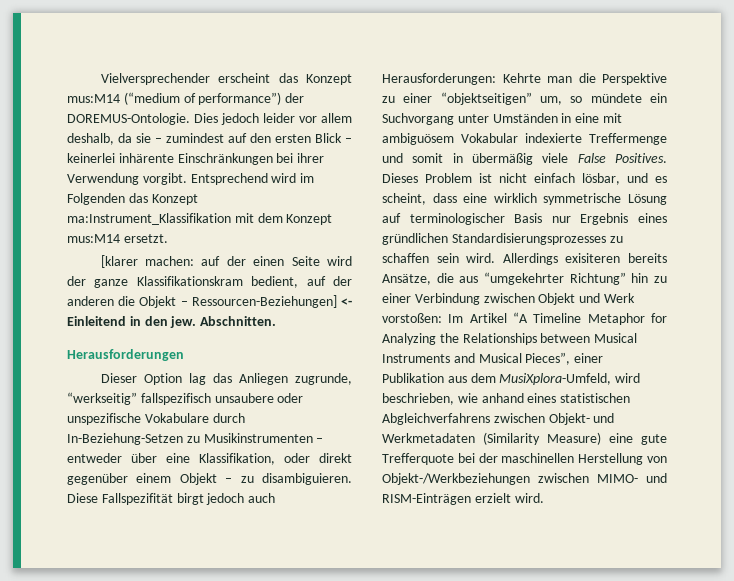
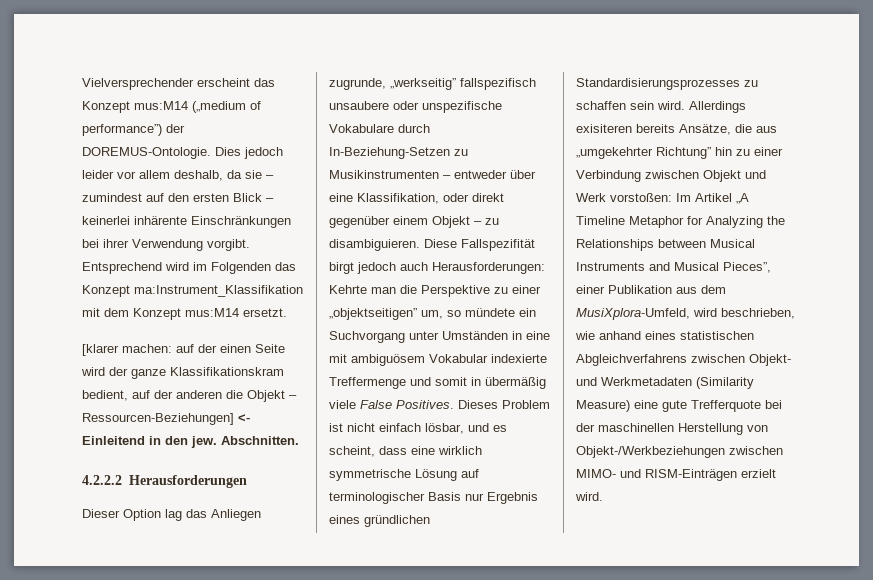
[123,92,180,105] (“medium -> [192,101,246,113] („medium
(277, 321) none -> [82,475,122,485] 4.2.2.2
[67,392,137,405] “werkseitig” -> [390,78,456,90] „werkseitig”
[440,92,532,105] “objektseitigen” -> [329,308,417,320] „objektseitigen”
[484,272,564,285] “umgekehrter -> [576,147,653,159] „umgekehrter
[513,312,528,323] “A -> [736,193,749,204] „A

